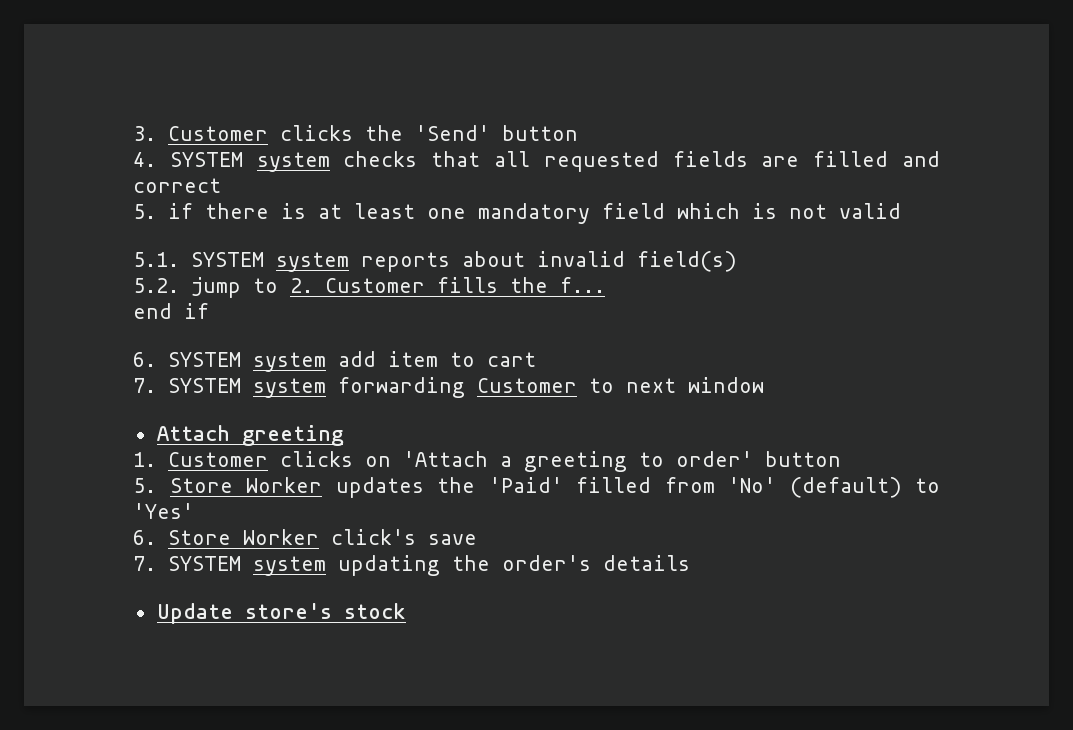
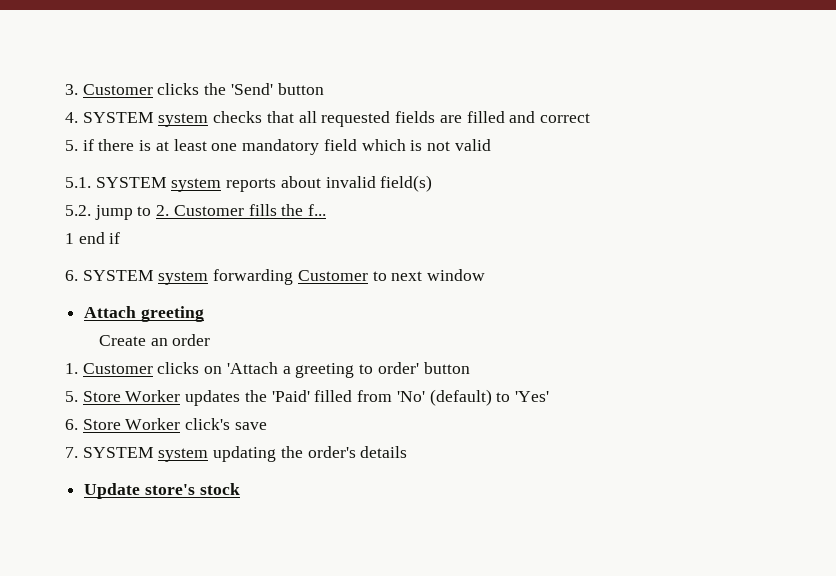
(605, 285) none -> [65,233,74,244] 1
[338,351,536,367] [133,378,326,398] add item to cart // 7. SYSTEM system -> (209, 278) none
(344, 435) none -> [98,334,211,346] // Create an order

